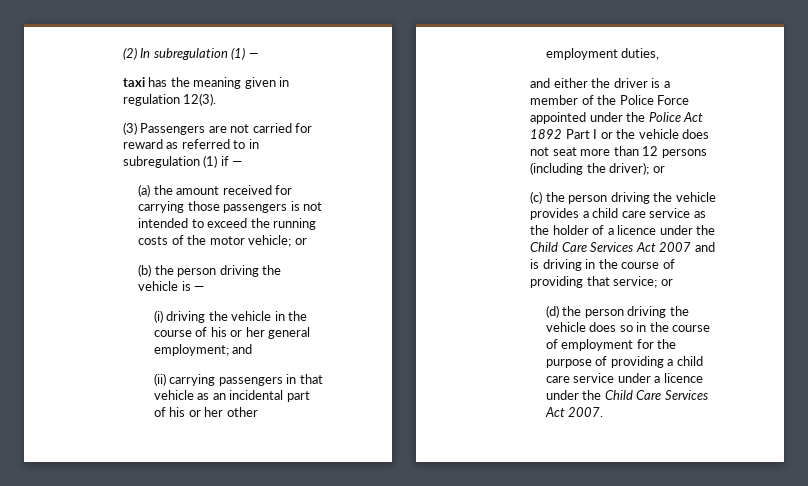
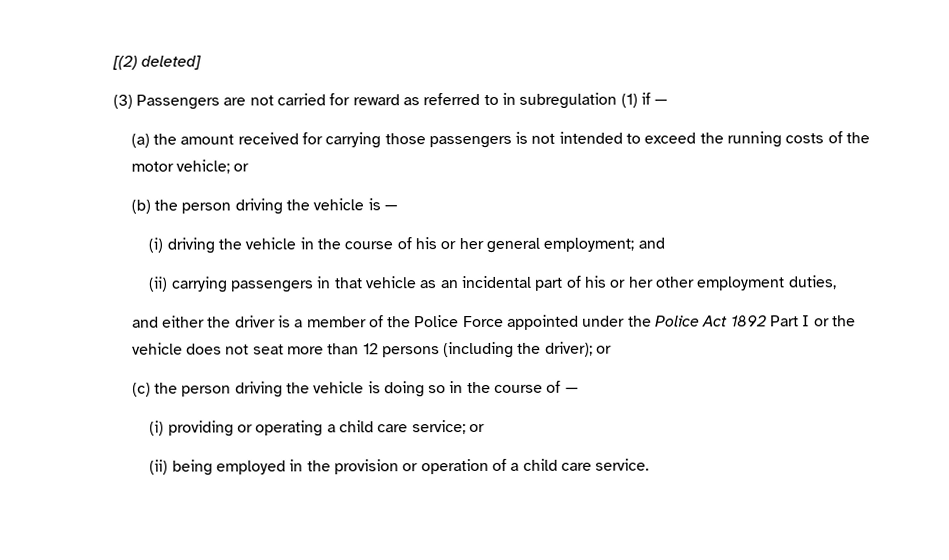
[122,47,259,60] [122,77,290,89] [122,93,217,106] (2) In subregulation (1) — // taxi has the meaning given in regulation 12(3). -> [111,55,203,70] [(2) deleted]
[530,208,706,220] [530,225,716,235] [530,242,715,252] [530,259,675,271] [530,276,673,288] [545,305,689,318] [545,322,617,332] provides a child care service as the holder of a licence under the Child Care Services Act 2007 and is driving in the course of providing that service; or // (d) the person driving the vehicle does -> [367,381,425,398] is doing
[561,339,677,351] [545,356,703,368] [545,373,703,383] [545,390,708,400] [544,407,604,417] employment for the purpose of providing a child care service under a licence under the Child Care Services Act 2007. -> [564,387,579,393] [149,420,486,437] [149,458,650,476] — // (i) providing or operating a child care service; or // (ii) being employed in the provision or operation of a child care service.

